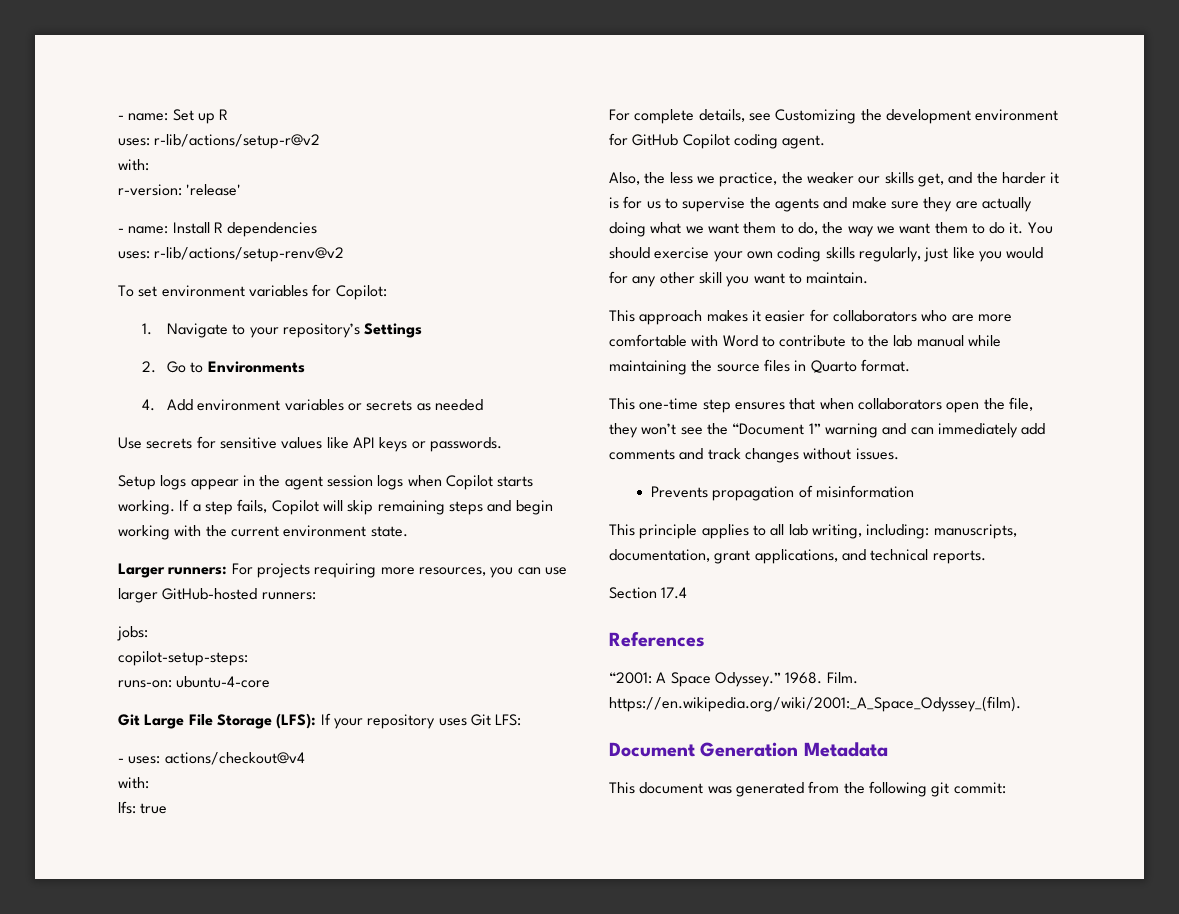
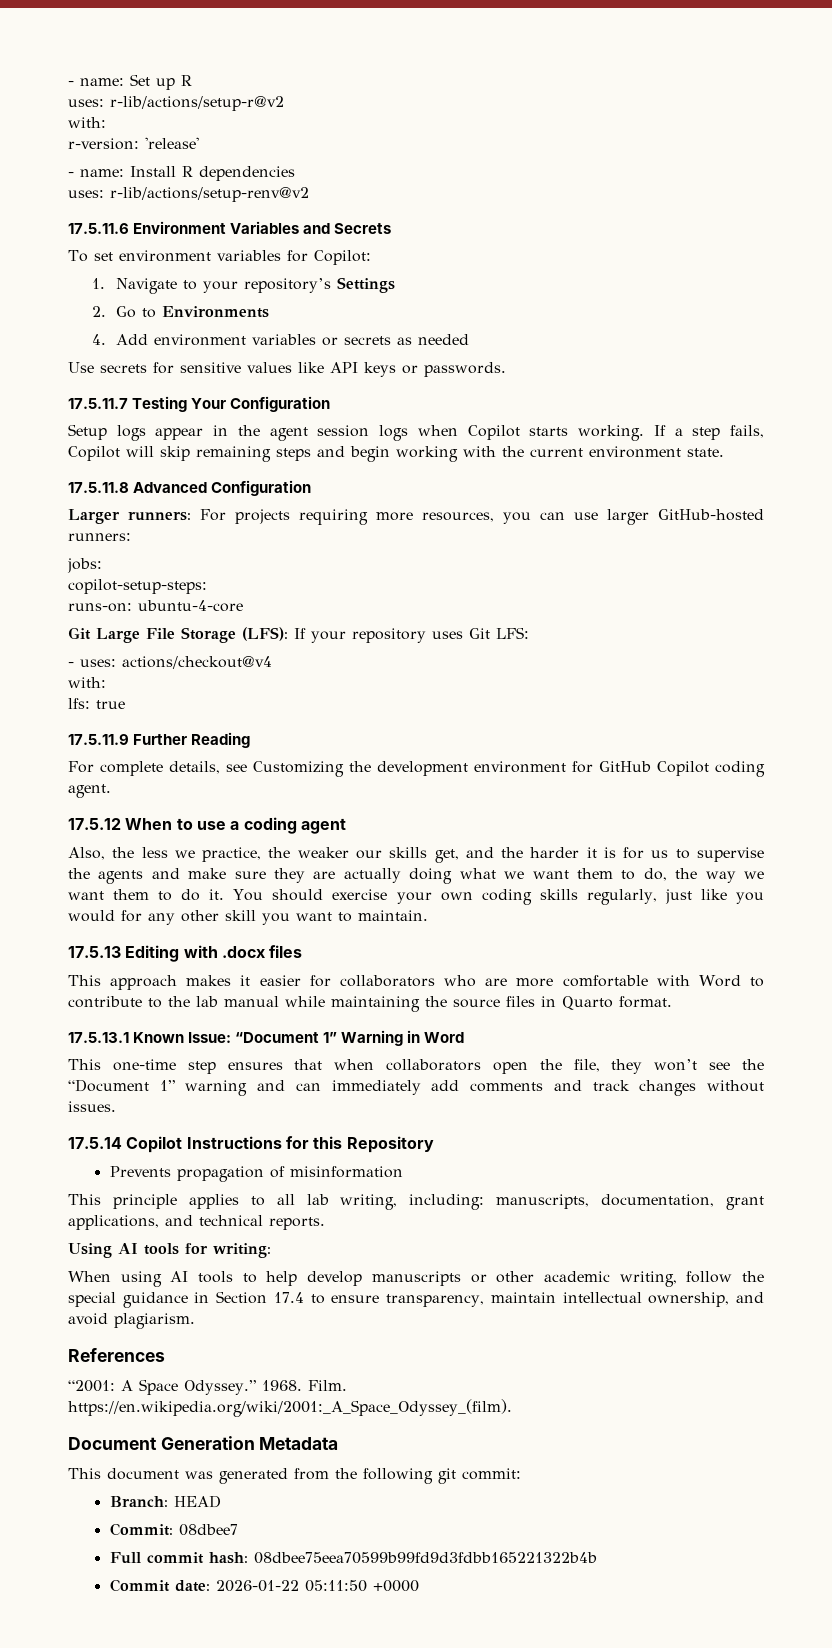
(345, 254) none -> [68,221,392,234] // 17.5.11.6 Environment Variables and Secrets
(502, 444) none -> [68,396,331,412] // 17.5.11.7 Testing Your Configuration
(408, 531) none -> [68,480,312,496] // 17.5.11.8 Advanced Configuration
(168, 808) none -> [68,732,251,748] // 17.5.11.9 Further Reading
(826, 142) none -> [68,817,346,834] // 17.5.12 When to use a coding agent
(869, 278) none -> [68,945,303,962] // 17.5.13 Editing with .docx files
(910, 365) none -> [68,1030,465,1046] // 17.5.13.1 Known Issue: “Document 1” Warning in Word
(899, 454) none -> [68,1136,434,1153] // 17.5.14 Copilot Instructions for this Repository
[609,587,688,599] Section 17.4 -> [68,1243,271,1258] [68,1271,765,1287] [68,1291,764,1308] [68,1313,195,1329] Using AI tools for writing: // When using AI tools to help develop manuscripts or other academic writing, follow the special guidance in Section 17.4 to ensure transparency, maintain intellectual ownership, and avoid plagiarism.
(1006, 788) none -> [109,1495,221,1508] [109,1523,238,1536] [109,1552,597,1564] [109,1579,419,1592] // Branch: HEAD // Commit: 08dbee7 // Full commit hash: 08dbee75eea70599b99fd9d3fdbb165221322b4b // Commit date: 2026-01-22 05:11:50 +0000

